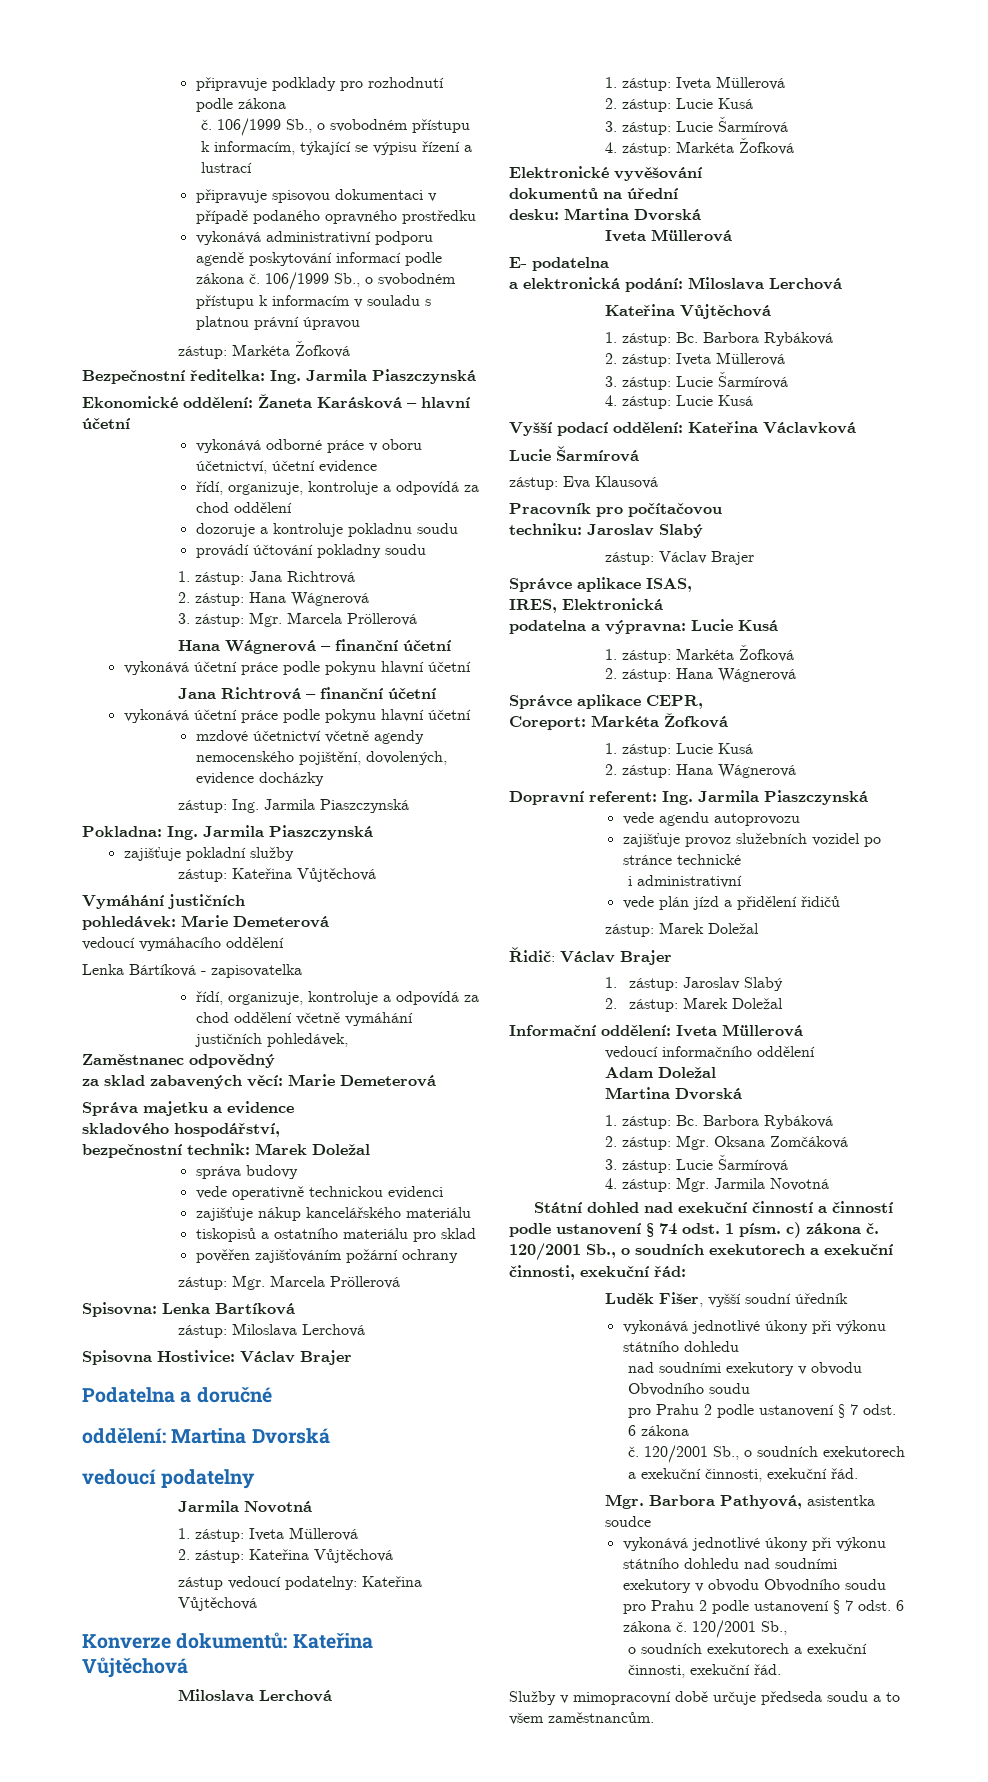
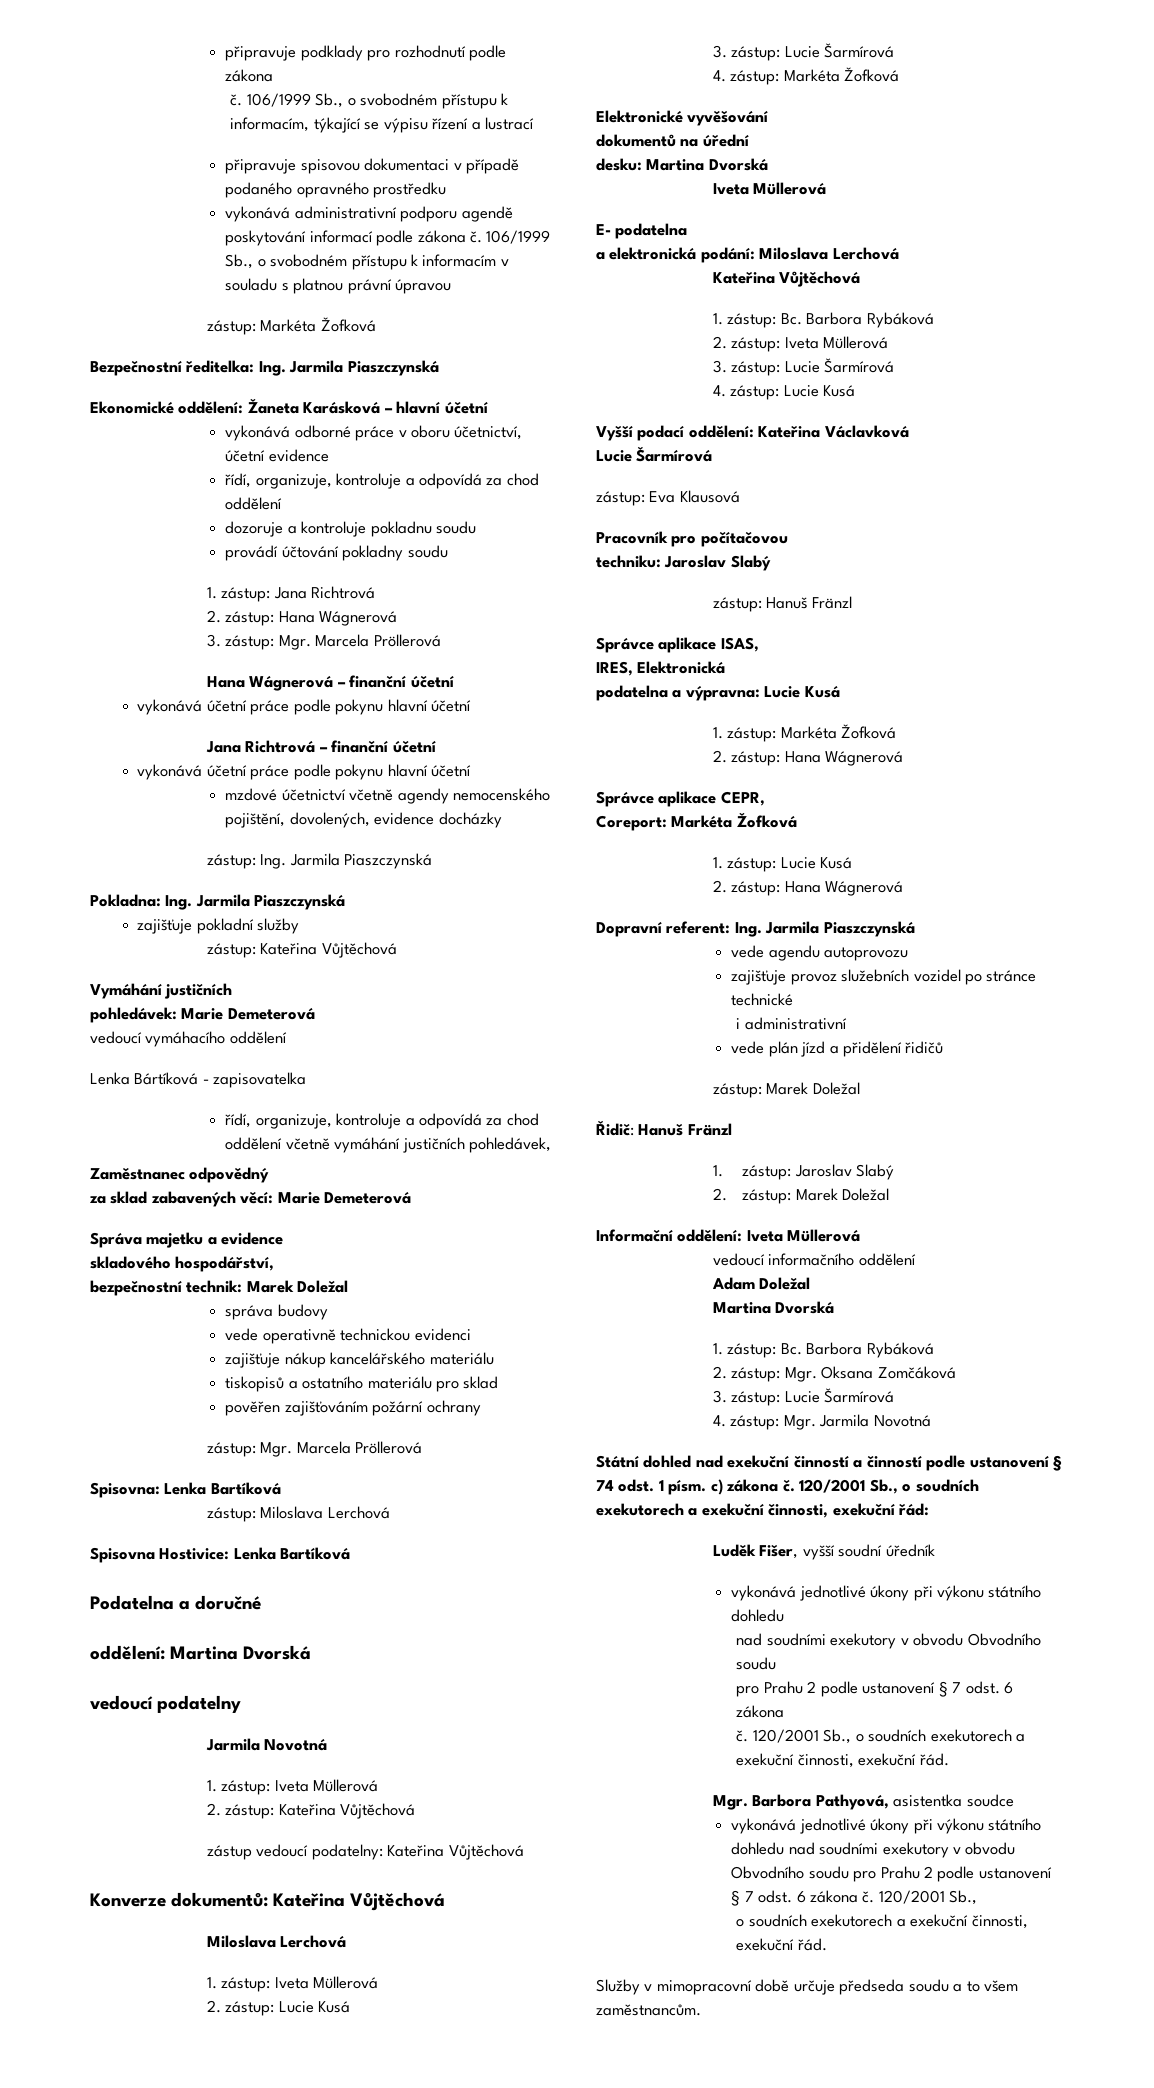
[240,1350,352,1365] Václav Brajer -> [233,1547,351,1560] Lenka Bartíková
[659,551,755,565] Václav Brajer -> [766,596,852,609] Hanuš Fränzl
[560,950,672,965] Václav Brajer -> [638,1123,732,1136] Hanuš Fränzl

